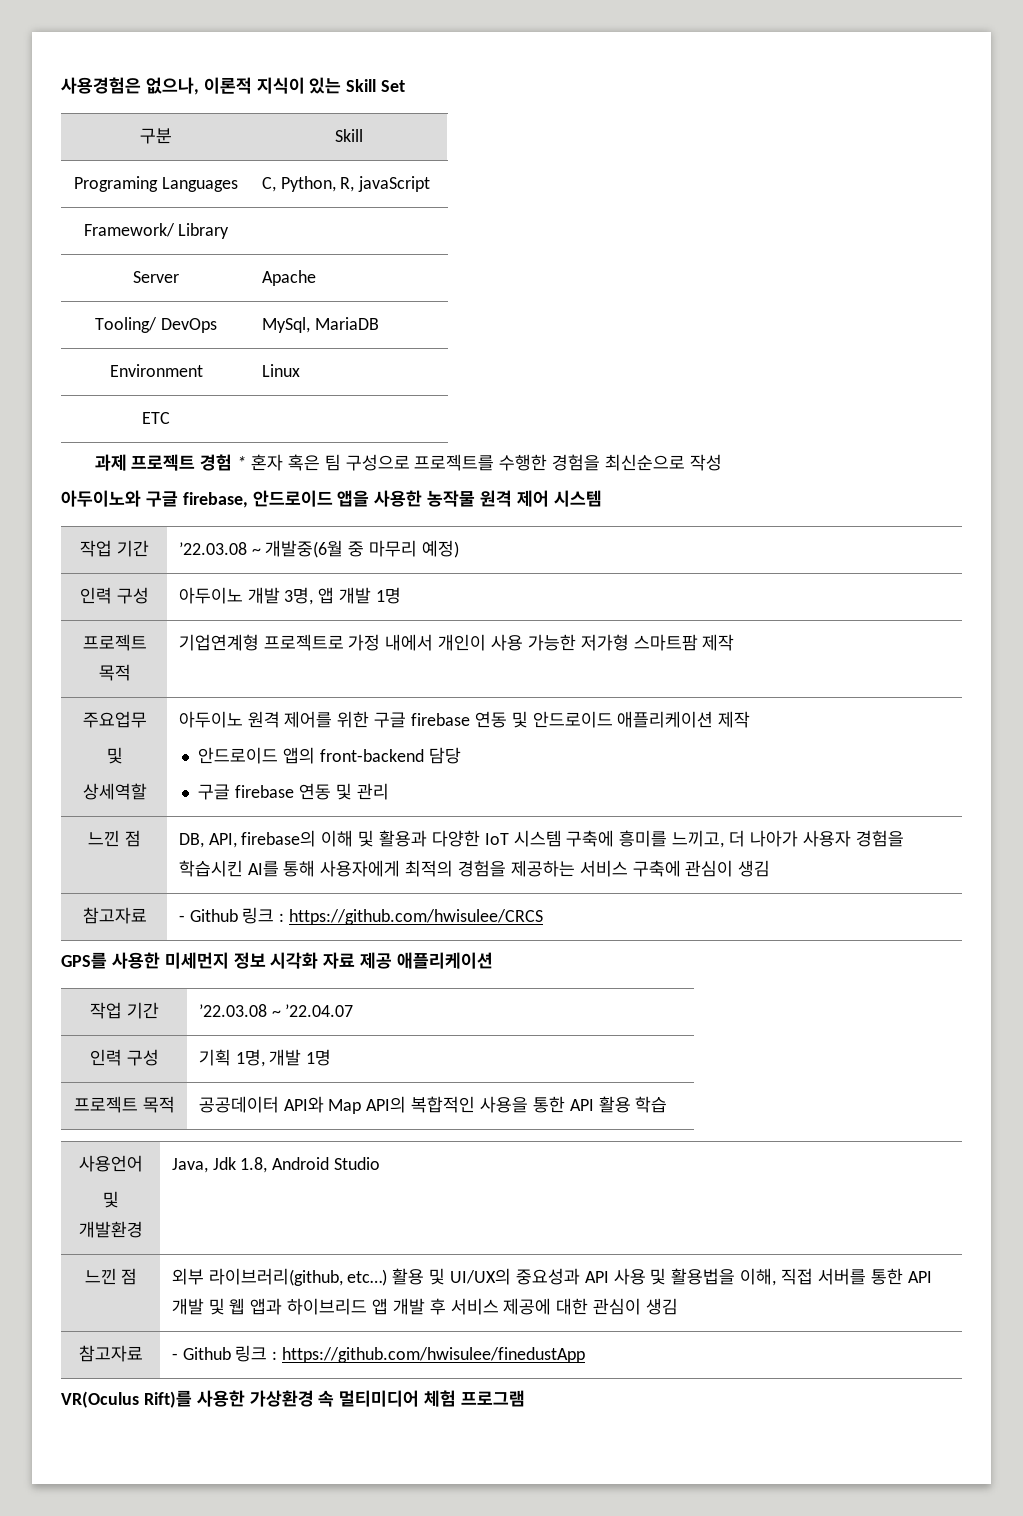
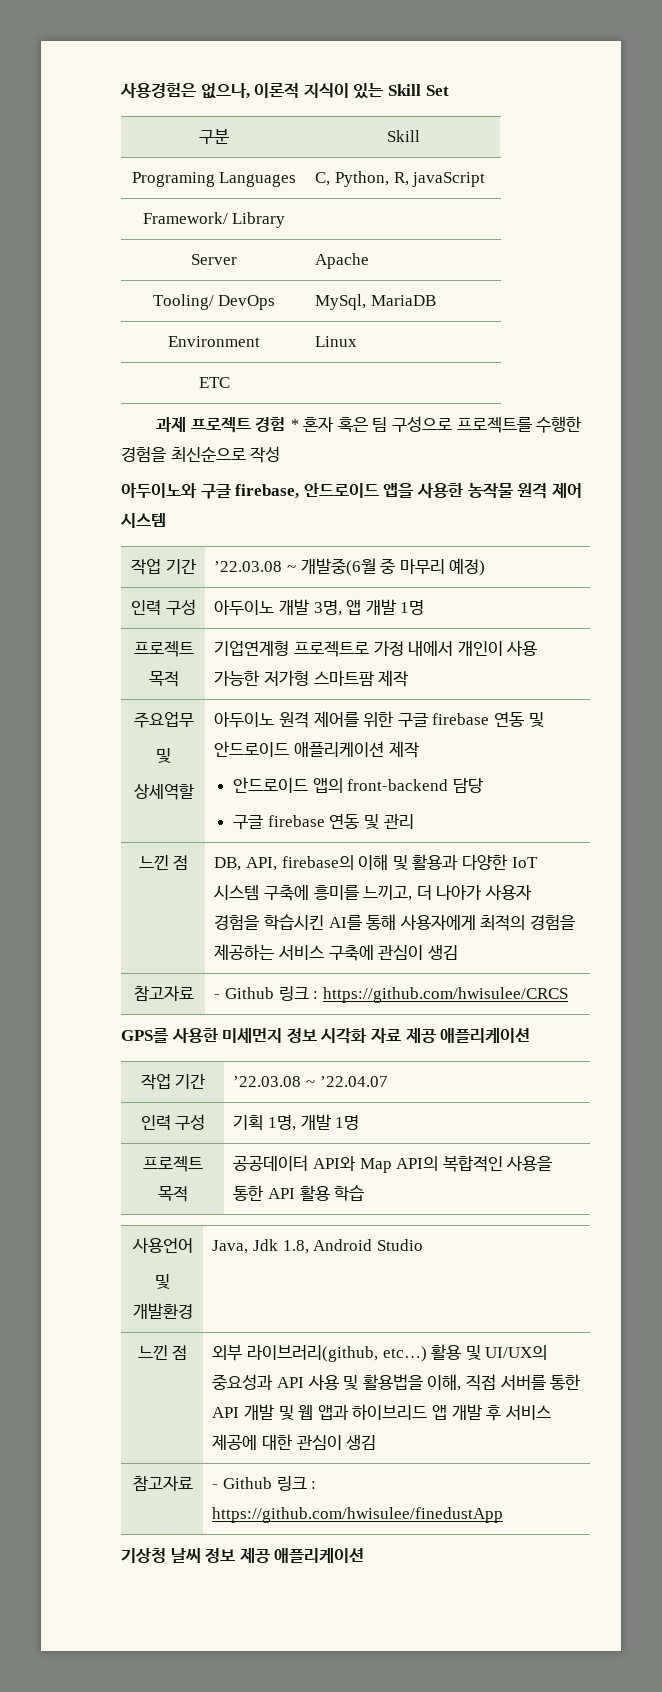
[61,1390,526,1408] VR(Oculus Rift)를 사용한 가상환경 속 멀티미디어 체험 프로그램 -> [121,1548,365,1563] 기상청 날씨 정보 제공 애플리케이션

